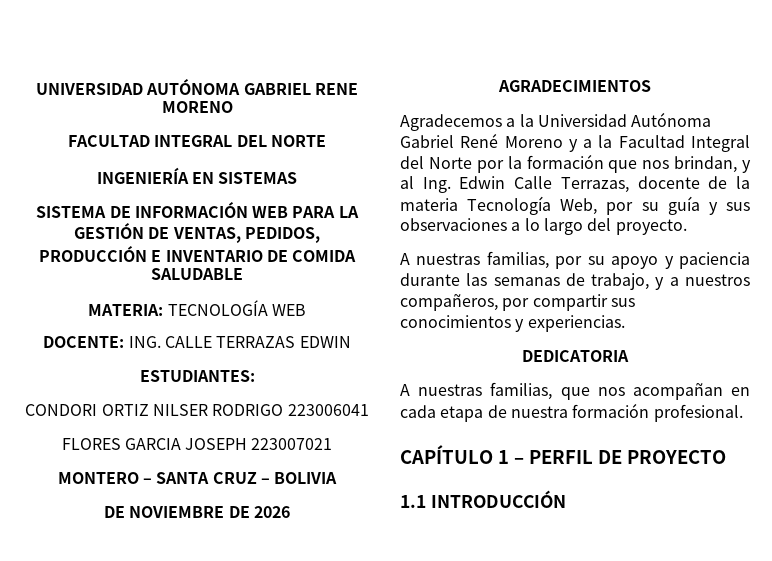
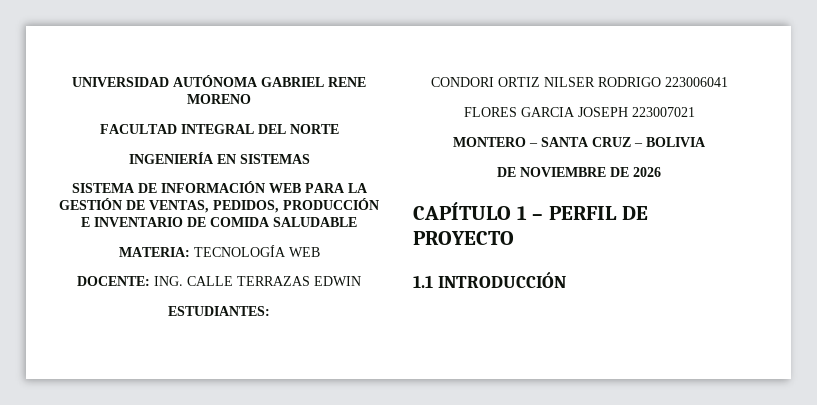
[498,80,651,92] [400,112,712,131] [400,133,750,152] [400,154,751,173] [400,176,750,193] [400,196,750,215] [400,218,687,235] [400,251,750,269] [400,273,750,290] [400,294,635,311] [400,315,625,332] [522,350,629,362] [400,382,750,400] [400,403,743,422] // AGRADECIMIENTOS // Agradecemos a la Universidad Autónoma Gabriel René Moreno y a la Facultad Integral del Norte por la formación que nos brindan, y al Ing. Edwin Calle Terrazas, docente de la materia Tecnología Web, por su guía y sus observaciones a lo largo del proyecto. // A nuestras familias, por su apoyo y paciencia durante las semanas de trabajo, y a nuestros compañeros, por compartir sus conocimientos y experiencias. // DEDICATORIA // A nuestras familias, que nos acompañan en cada etapa de nuestra formación profesional. -> (661, 172) none

